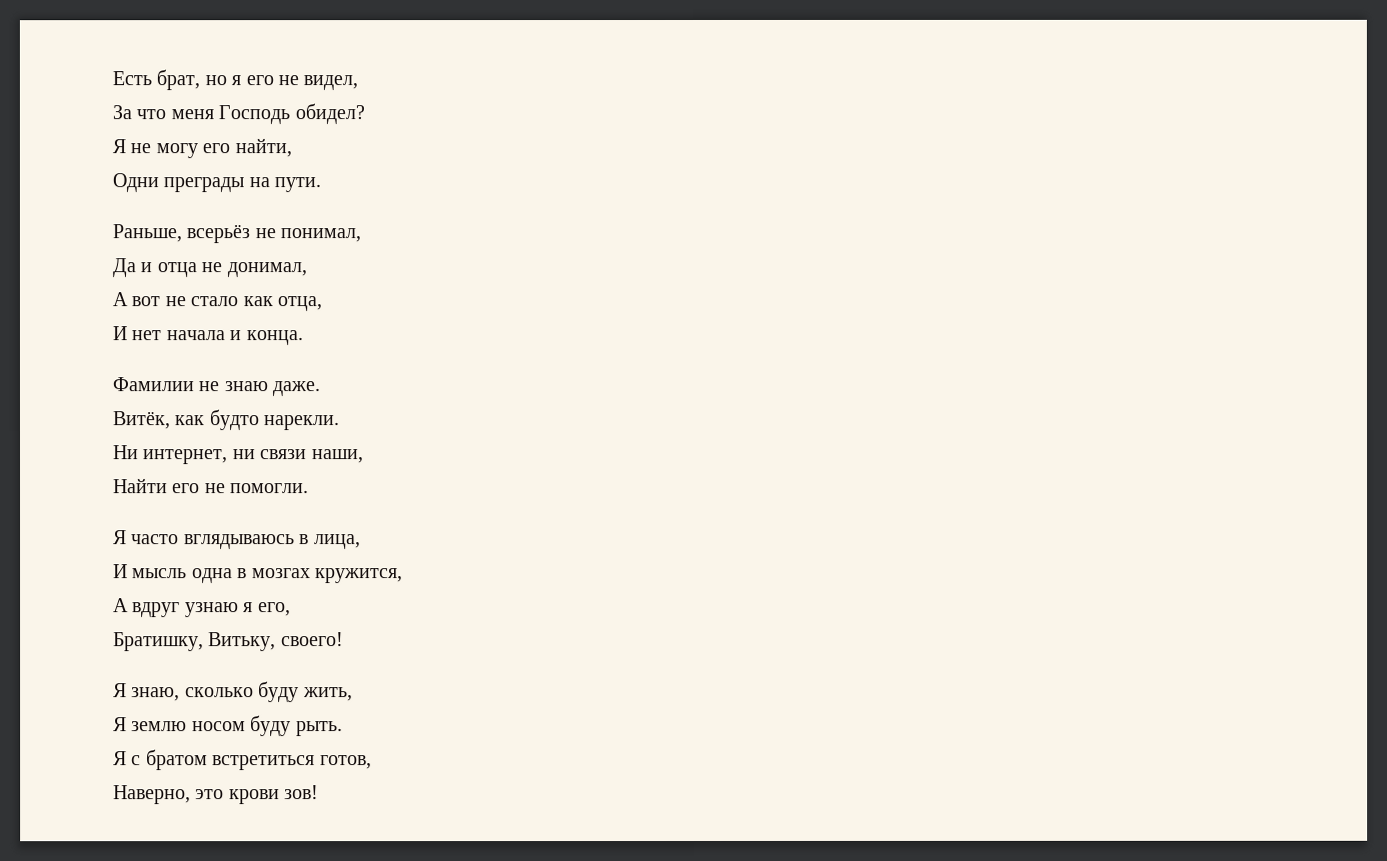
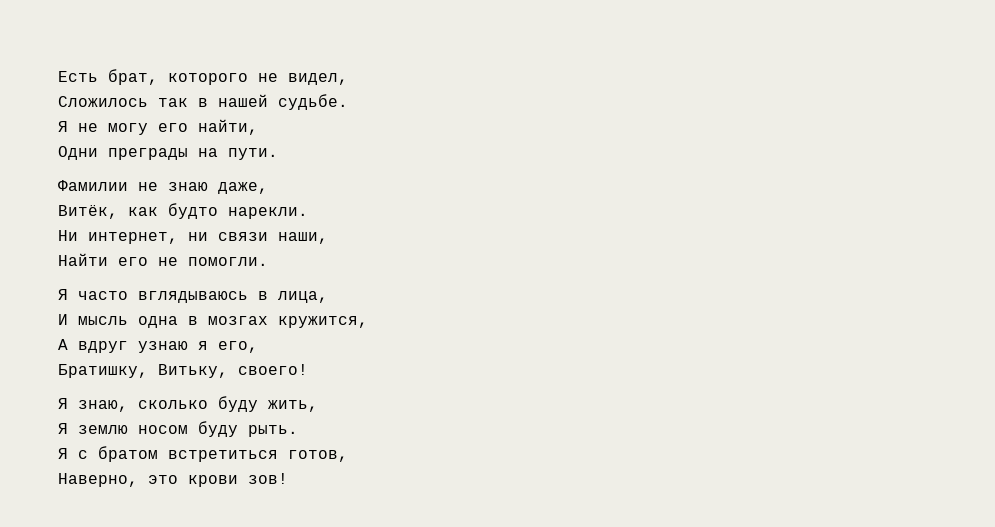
[204,75,274,86] но я его -> [168,73,248,85] которого
[112,103,365,125] За что меня Господь обидел? -> [58,94,348,110] Сложилось так в нашей судьбе.
[112,224,362,244] [112,258,307,278] [112,292,322,312] [112,326,303,346] // Раньше, всерьёз не понимал, // Да и отца не донимал, // А вот не стало как отца, // И нет начала и конца. -> (278, 154) none
[272,381,321,397] даже. -> [218,182,268,194] даже,

